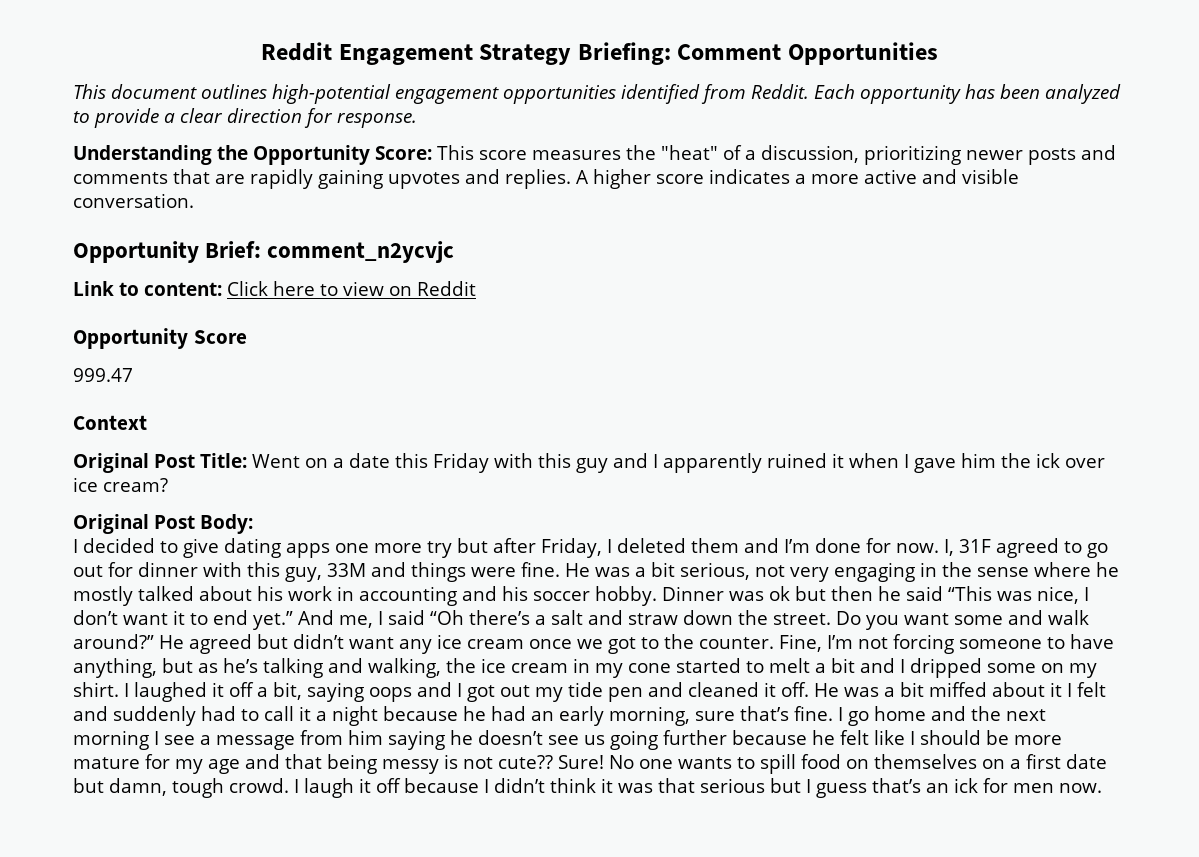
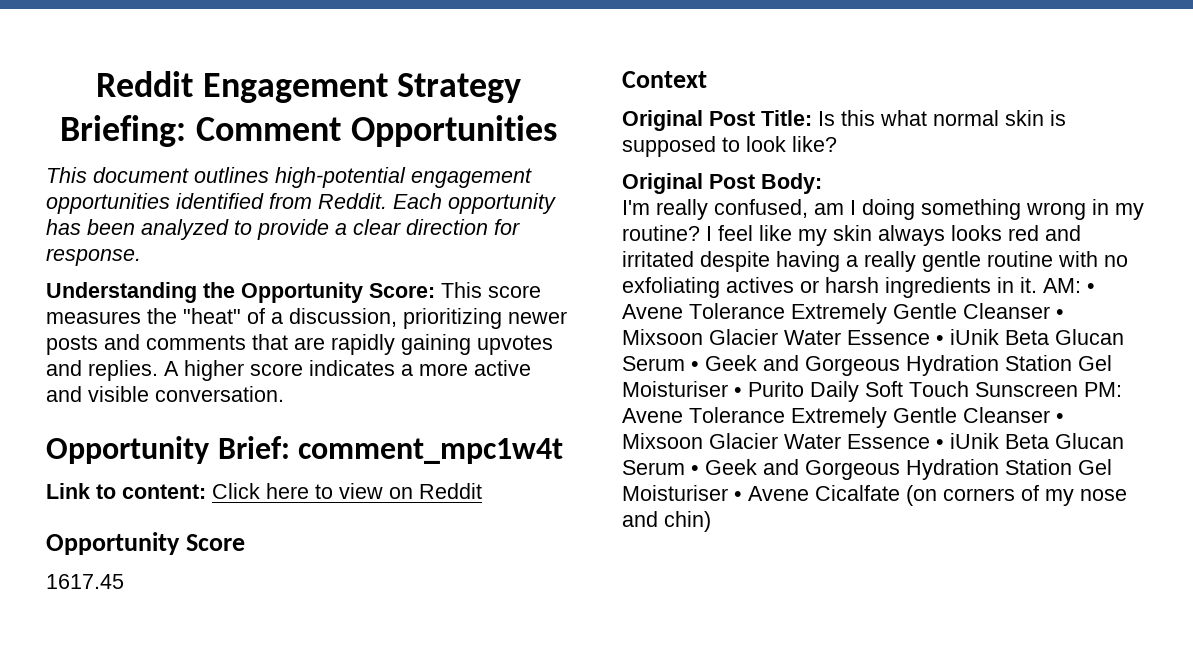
[267,241,455,263] comment_n2ycvjc -> [298,438,564,464] comment_mpc1w4t
[73,368,133,382] 999.47 -> [46,574,124,589] 1617.45
[252,453,1105,473] [73,477,168,492] [73,514,253,534] [73,538,1108,558] [73,562,1119,582] [73,586,1089,606] [73,610,1089,630] [73,634,1114,654] [73,658,1097,678] [73,682,1106,702] [73,706,1046,726] [73,730,1062,750] [73,754,1107,774] [73,778,1102,798] Went on a date this Friday with this guy and I apparently ruined it when I gave him the ick over ice cream? // Original Post Body: // I decided to give dating apps one more try but after Friday, I deleted them and I’m done for now. I, 31F agreed to go out for dinner with this guy, 33M and things were fine. He was a bit serious, not very engaging in the sense where he mostly talked about his work in accounting and his soccer hobby. Dinner was ok but then he said “This was nice, I don’t want it to end yet.” And me, I said “Oh there’s a salt and straw down the street. Do you want some and walk around?” He agreed but didn’t want any ice cream once we got to the counter. Fine, I’m not forcing someone to have anything, but as he’s talking and walking, the ice cream in my cone started to melt a bit and I dripped some on my shirt. I laughed it off a bit, saying oops and I got out my tide pen and cleaned it off. He was a bit miffed about it I felt and suddenly had to call it a night because he had an early morning, sure that’s fine. I go home and the next morning I see a message from him saying he doesn’t see us going further because he felt like I should be more mature for my age and that being messy is not cute?? Sure! No one wants to spill food on themselves on a first date but damn, tough crowd. I laugh it off because I didn’t think it was that serious but I guess that’s an ick for men now. -> [818,110,1066,126] [622,136,837,157] [622,173,822,194] [622,199,1144,220] [622,225,1081,246] [622,251,1128,272] [622,277,1095,298] [622,303,1064,324] [622,329,1124,345] [622,355,1112,376] [622,381,1122,402] [622,407,1064,428] [622,433,1124,449] [622,459,1112,480] [622,485,1127,506] [622,511,711,532] Is this what normal skin is supposed to look like? // Original Post Body: // I'm really confused, am I doing something wrong in my routine? I feel like my skin always looks red and irritated despite having a really gentle routine with no exfoliating actives or harsh ingredients in it. AM: • Avene Tolerance Extremely Gentle Cleanser • Mixsoon Glacier Water Essence • iUnik Beta Glucan Serum • Geek and Gorgeous Hydration Station Gel Moisturiser • Purito Daily Soft Touch Sunscreen PM: Avene Tolerance Extremely Gentle Cleanser • Mixsoon Glacier Water Essence • iUnik Beta Glucan Serum • Geek and Gorgeous Hydration Station Gel Moisturiser • Avene Cicalfate (on corners of my nose and chin)

